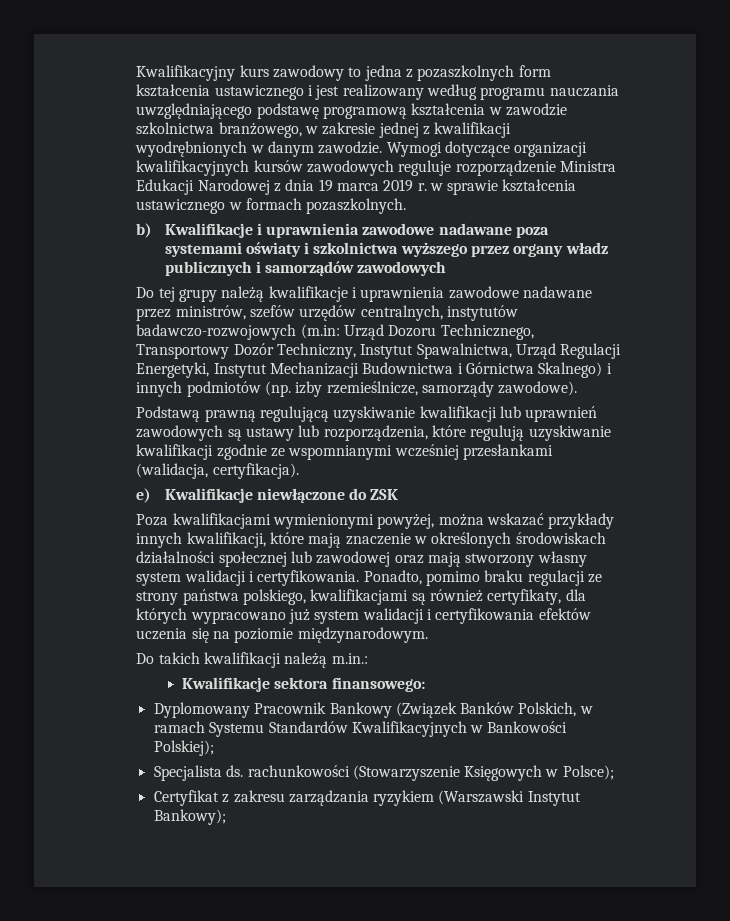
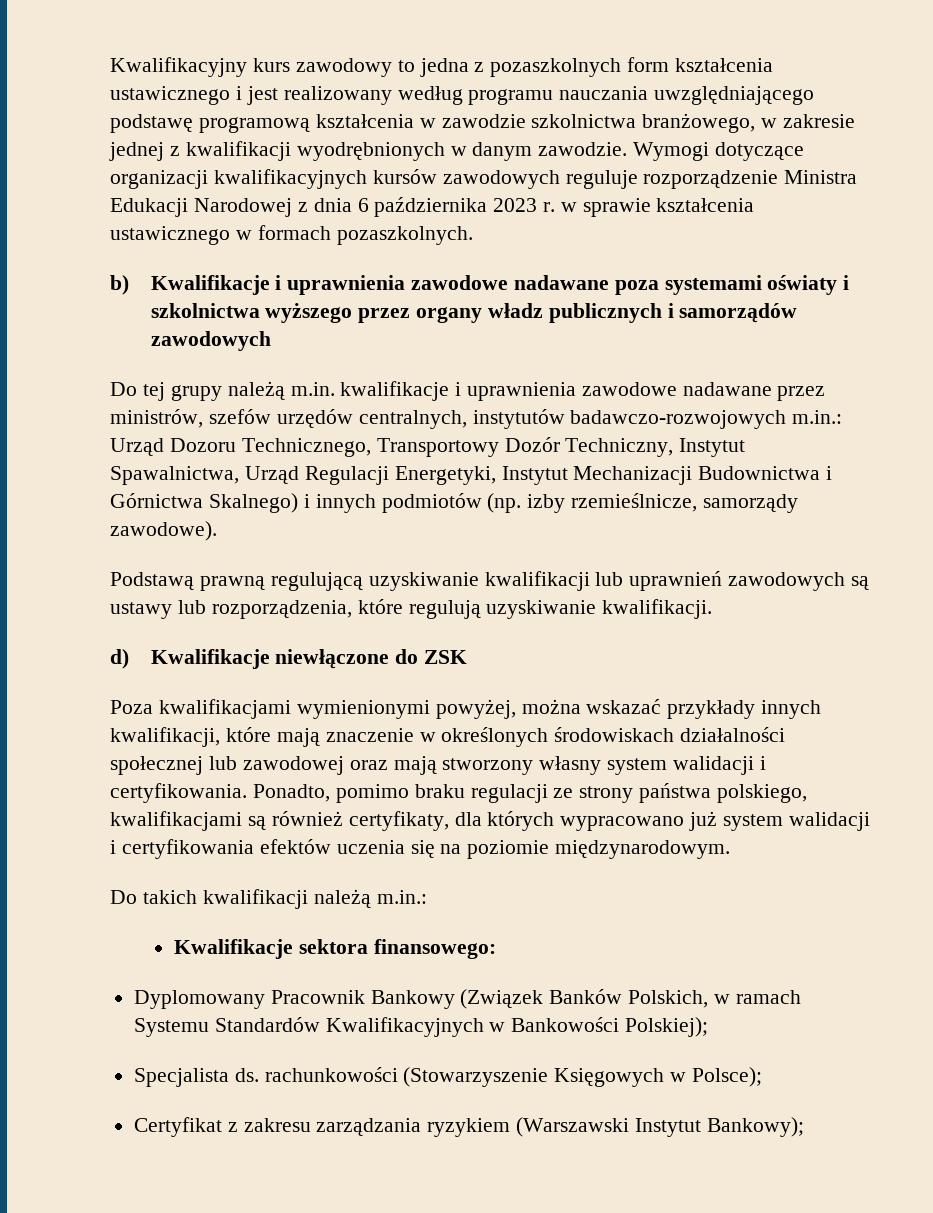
[318,179,414,192] 19 marca 2019 -> [357,197,538,217] 6 października 2023
(265, 294) none -> [290,382,335,396] m.in.
[300,324,340,339] (m.in: -> [792,410,843,424] m.in.:
[136,444,553,460] [136,463,299,479] [136,488,152,503] kwalifikacji zgodnie ze wspomnianymi wcześniej przesłankami (walidacja, certyfikacja). // e) -> [602,599,713,619] [110,649,130,669] kwalifikacji. // d)

